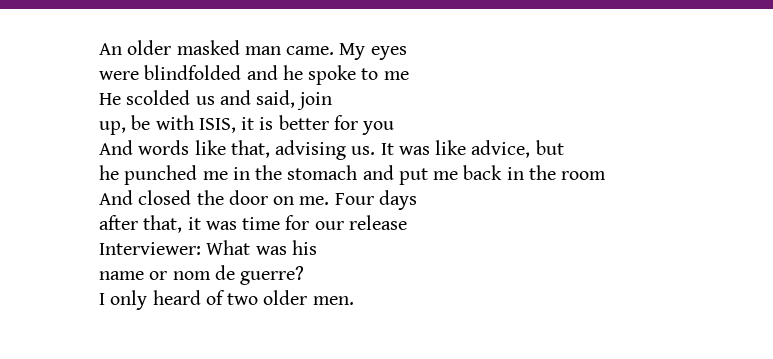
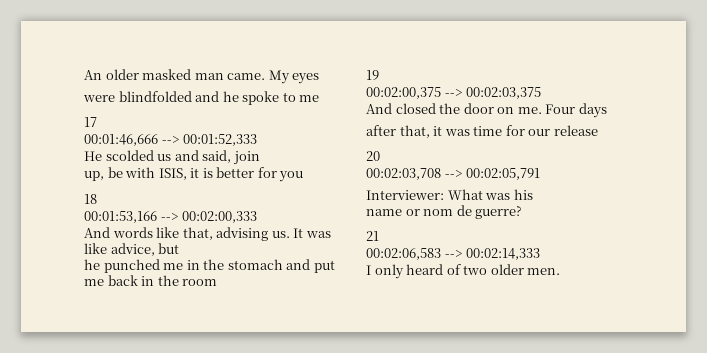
(409, 75) none -> [84,117,97,127] [84,134,258,146] // 17 // 00:01:46,666 --> 00:01:52,333
(395, 128) none -> [84,194,97,204] [84,211,258,223] // 18 // 00:01:53,166 --> 00:02:00,333
(607, 175) none -> [366,70,379,80] [366,87,542,99] // 19 // 00:02:00,375 --> 00:02:03,375
(407, 222) none -> [366,151,380,161] [366,168,541,180] // 20 // 00:02:03,708 --> 00:02:05,791
(305, 275) none -> [366,231,379,241] [366,248,541,260] // 21 // 00:02:06,583 --> 00:02:14,333

